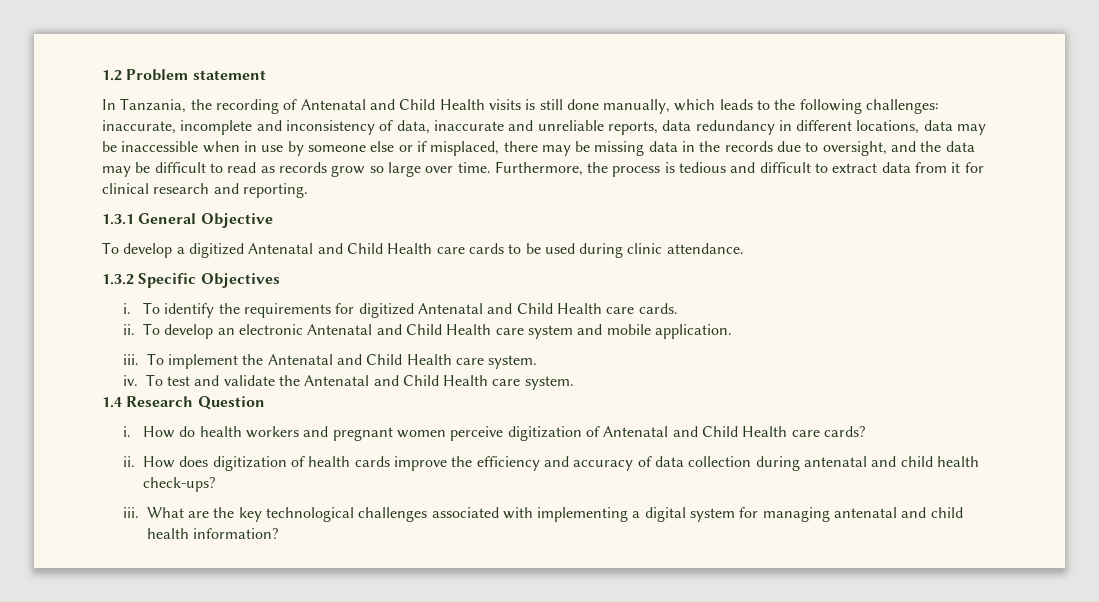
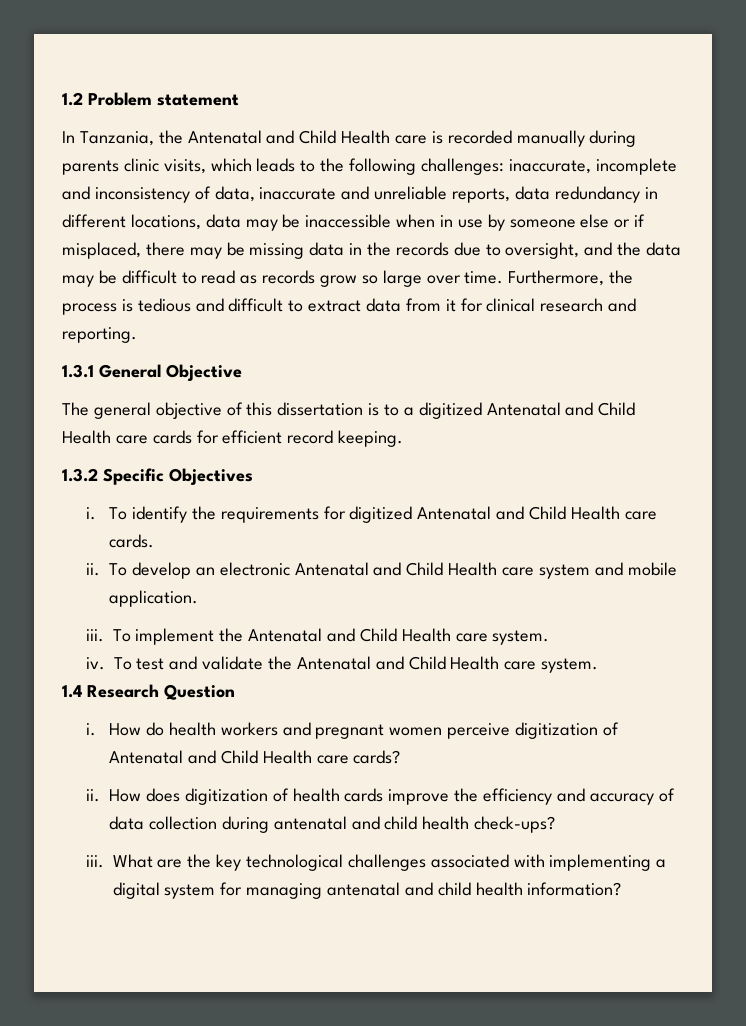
[215,99,671,114] recording of Antenatal and Child Health visits is still done manually, -> [187,130,637,147] [62,158,206,175] Antenatal and Child Health care is recorded manually during parents clinic visits,
[102,242,173,258] To develop -> [62,402,400,419] The general objective of this dissertation is to
[508,243,744,258] to be used during clinic attendance. -> [196,430,404,447] for efficient record keeping.

